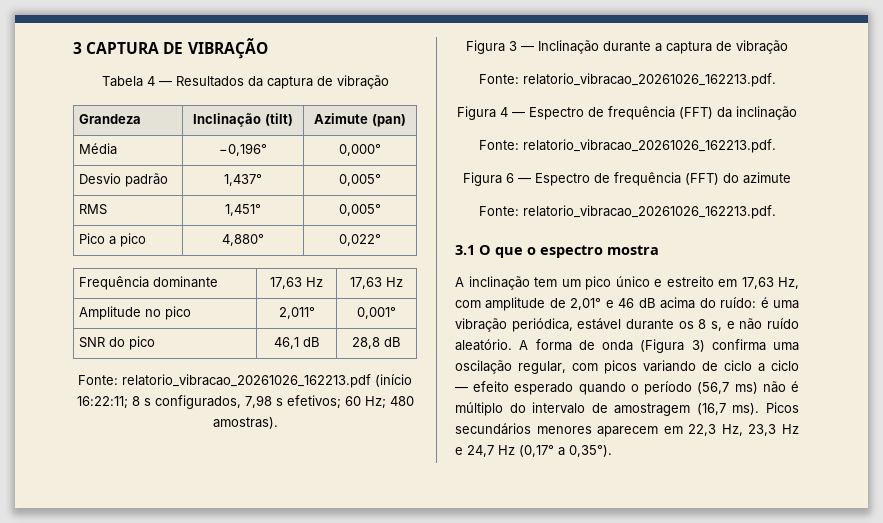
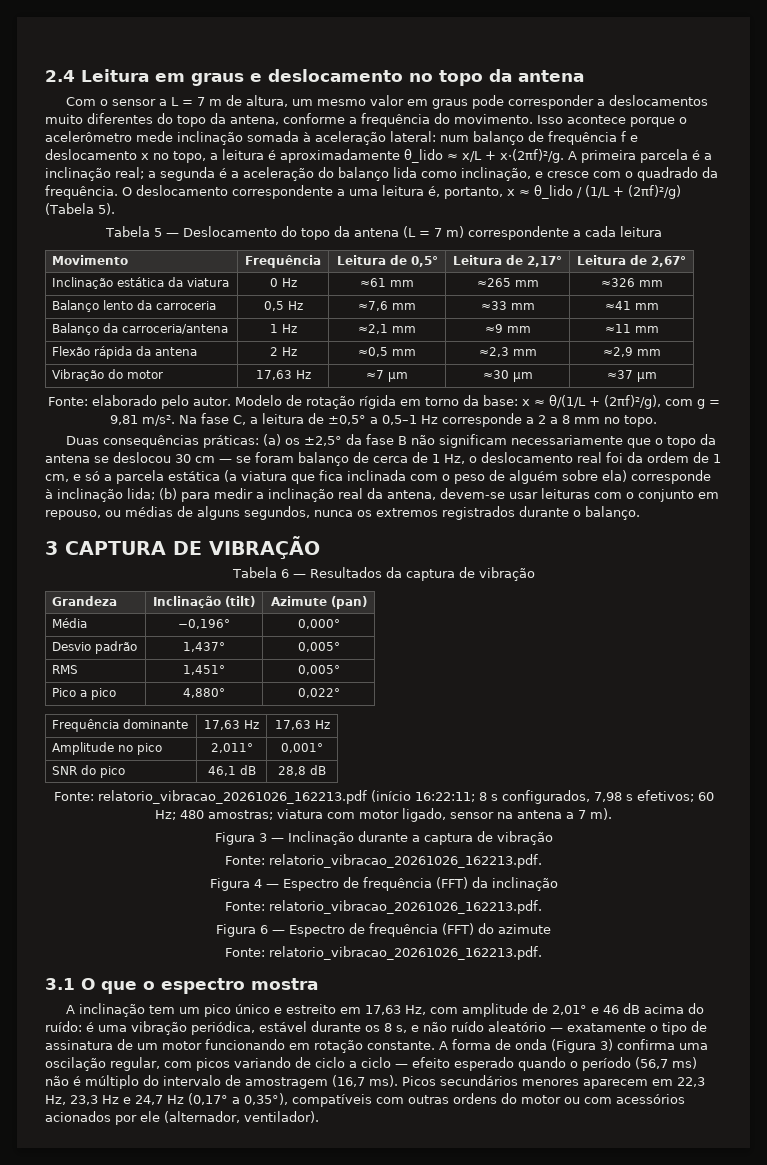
(73, 48) none -> [45,69,584,86] [65,95,708,109] [45,113,687,127] [45,131,638,145] [45,149,712,163] [45,167,718,181] [45,185,681,199] [45,203,115,215] [104,226,662,240] [52,255,129,265] [245,255,321,268] [336,255,438,267] [453,255,562,267] [577,255,686,267] [52,277,230,289] [269,278,297,287] [360,278,414,287] [476,278,539,287] [600,278,663,287] [52,300,217,312] [263,301,303,311] [358,301,416,311] [480,301,535,310] [604,301,659,310] [52,323,229,335] [269,324,297,333] [358,324,416,334] [484,324,531,333] [604,324,659,333] [52,346,198,359] [269,347,297,356] [358,347,416,357] [478,347,537,357] [602,347,661,357] [52,369,164,381] [255,370,311,380] [366,370,408,382] [482,370,533,382] [606,370,657,382] [47,395,720,409] [110,413,657,427] [65,434,716,448] [45,452,721,466] [45,470,711,484] [45,488,719,502] [45,506,640,520] 2.4 Leitura em graus e deslocamento no topo da antena // Com o sensor a L = 7 m de altura, um mesmo valor em graus pode corresponder a deslocamentos muito diferentes do topo da antena, conforme a frequência do movimento. Isso acontece porque o acelerômetro mede inclinação somada à aceleração lateral: num balanço de frequência f e deslocamento x no topo, a leitura é aproximadamente θ_lido ≈ x/L + x·(2πf)²/g. A primeira parcela é a inclinação real; a segunda é a aceleração do balanço lida como inclinação, e cresce com o quadrado da frequência. O deslocamento correspondente a uma leitura é, portanto, x ≈ θ_lido / (1/L + (2πf)²/g) (Tabela 5). // Tabela 5 — Deslocamento do topo da antena (L = 7 m) correspondente a cada leitura // Movimento | Frequência | Leitura de 0,5° | Leitura de 2,17° | Leitura de 2,67° // Inclinação estática da viatura | 0 Hz | ≈61 mm | ≈265 mm | ≈326 mm // Balanço lento da carroceria | 0,5 Hz | ≈7,6 mm | ≈33 mm | ≈41 mm // Balanço da carroceria/antena | 1 Hz | ≈2,1 mm | ≈9 mm | ≈11 mm // Flexão rápida da antena | 2 Hz | ≈0,5 mm | ≈2,3 mm | ≈2,9 mm // Vibração do motor | 17,63 Hz | ≈7 µm | ≈30 µm | ≈37 µm // Fonte: elaborado pelo autor. Modelo de rotação rígida em torno da base: x ≈ θ/(1/L + (2πf)²/g), com g = 9,81 m/s². Na fase C, a leitura de ±0,5° a 0,5–1 Hz corresponde a 2 a 8 mm no topo. // Duas consequências práticas: (a) os ±2,5° da fase B não significam necessariamente que o topo da antena se deslocou 30 cm — se foram balanço de cerca de 1 Hz, o deslocamento real foi da ordem de 1 cm, e só a parcela estática (a viatura que fica inclinada com o peso de alguém sobre ela) corresponde à inclinação lida; (b) para medir a inclinação real da antena, devem-se usar leituras com o conjunto em repouso, ou médias de alguns segundos, nunca os extremos registrados durante o balanço. //
[146,76,155,86] 4 -> [280,569,289,578] 6
[212,417,278,429] amostras). -> [208,808,612,822] amostras; viatura com motor ligado, sensor na antena a 7 m).
[455,339,512,351] aleatório. -> [488,1021,707,1035] [45,1039,435,1053] aleatório — exatamente o tipo de assinatura de um motor funcionando em rotação constante.
[569,445,612,457] 0,35°). -> [244,1093,685,1107] [45,1111,319,1125] 0,35°), compatíveis com outras ordens do motor ou com acessórios acionados por ele (alternador, ventilador).

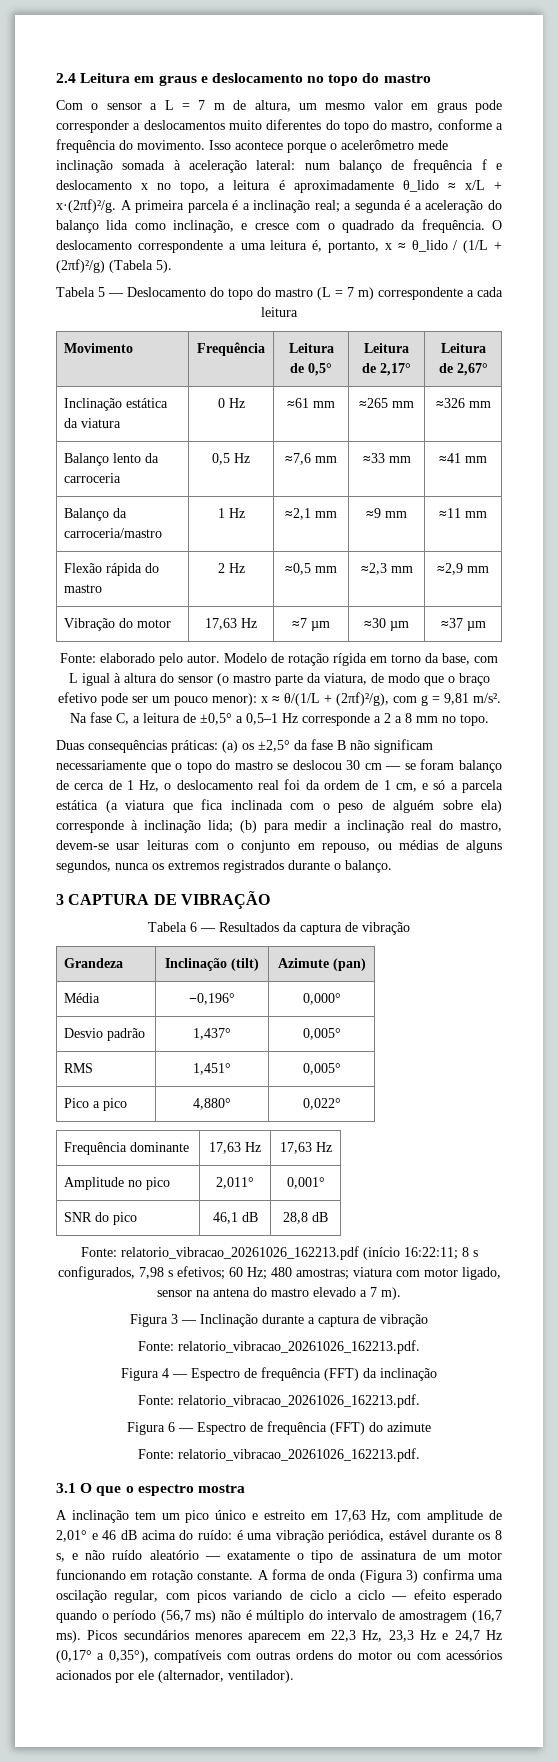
[489,69,584,82] da antena -> [362,73,431,83] do mastro
[210,113,279,125] da antena, -> [373,120,434,132] do mastro,
[333,226,399,237] da antena -> [257,287,313,297] do mastro
[122,324,229,334] carroceria/antena -> [64,528,163,538] carroceria/mastro
[136,346,198,356] da antena -> [145,563,160,573] [64,584,103,593] do mastro
[482,395,518,406] base: -> [442,653,498,665] [68,673,490,686] [57,692,257,706] base, com L igual à altura do sensor (o mastro parte da viatura, de modo que o braço efetivo pode ser um pouco menor):
[699,434,716,445] [45,454,90,463] da antena -> [216,760,273,770] do mastro
[367,488,436,500] da antena, -> [439,820,503,832] do mastro,
(562, 814) none -> [253,1287,356,1297] do mastro elevado

